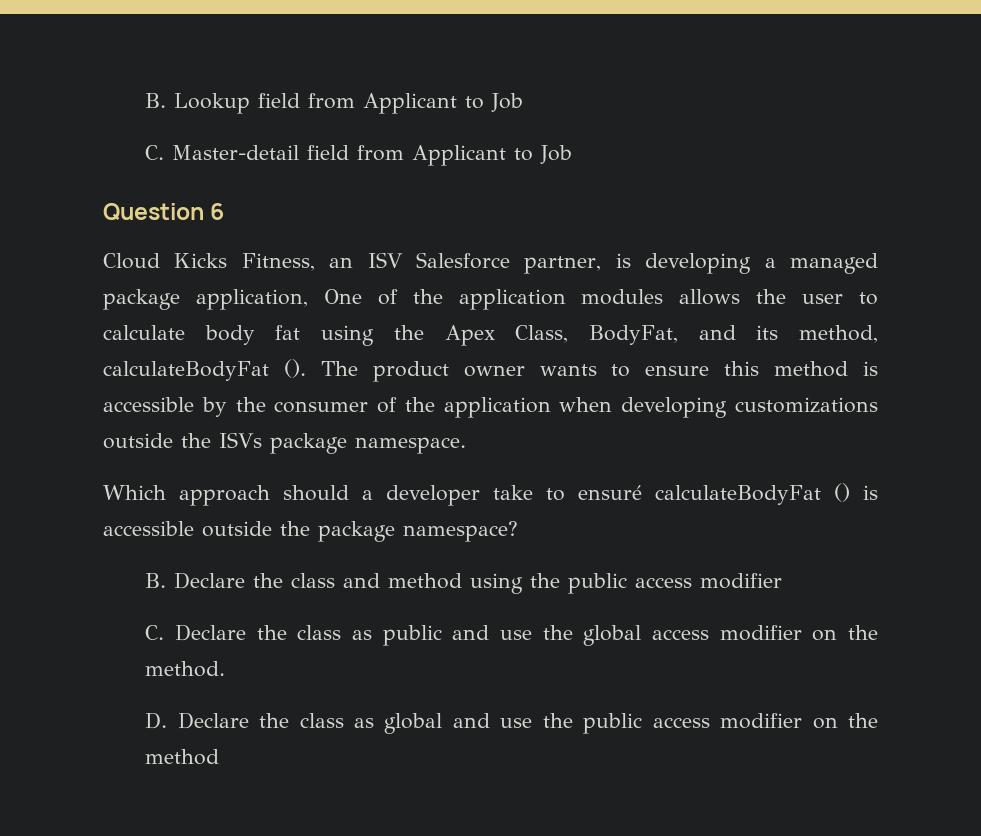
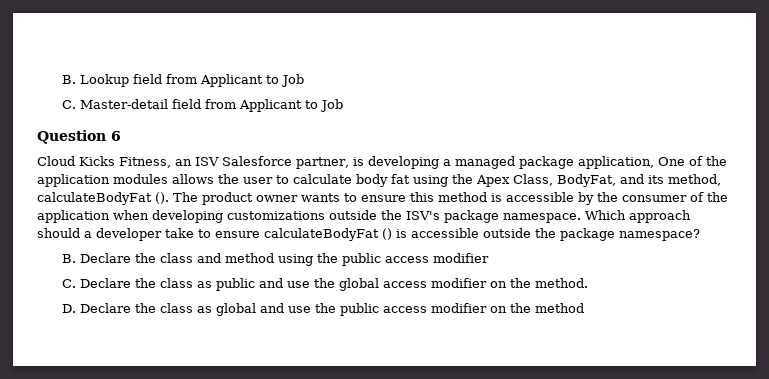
[219,432,262,448] ISVs -> [406,211,440,220] ISV's
(466, 445) // -> (581, 218) none
[578,485,642,500] ensuré -> [215,231,260,238] ensure

